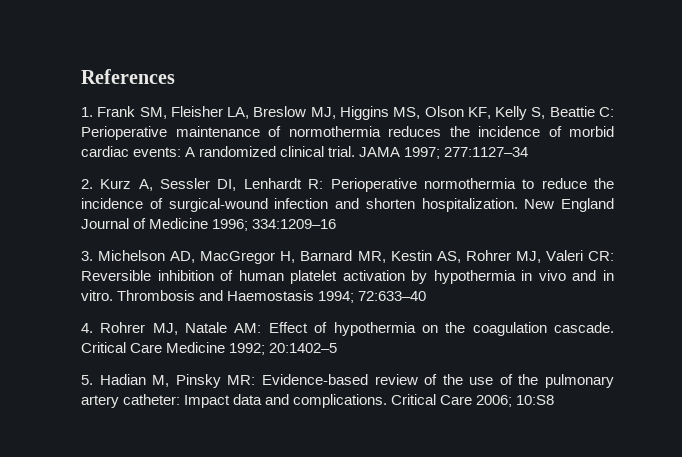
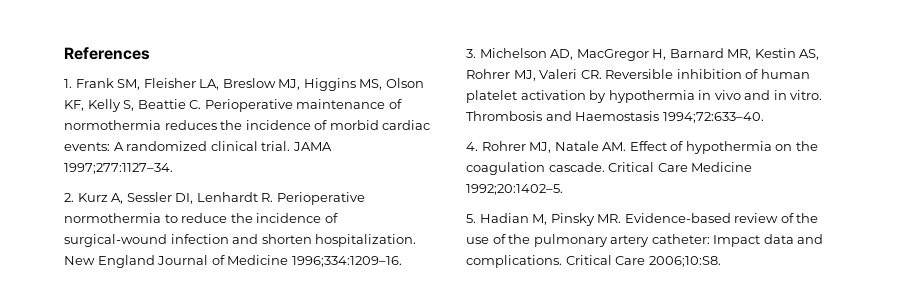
[599,107,614,117] C: -> [189,100,202,109] C.
[404,147,529,159] 1997; 277:1127–34 -> [64,163,173,174] 1997;277:1127–34.
[308,179,324,189] R: -> [261,193,274,202] R.
[212,219,337,231] 1996; 334:1209–16 -> [291,256,402,267] 1996;334:1209–16.
[587,251,614,261] CR: -> [580,70,602,79] CR.
[318,291,427,303] 1994; 72:633–40 -> [662,112,764,123] 1994;72:633–40.
[234,323,262,333] AM: -> [602,142,627,151] AM.
[229,343,338,355] 1992; 20:1402–5 -> [466,184,563,195] 1992;20:1402–5.
[227,375,256,385] MR: -> [597,214,622,223] MR.
[476,395,555,407] 2006; 10:S8 -> [648,256,721,267] 2006;10:S8.

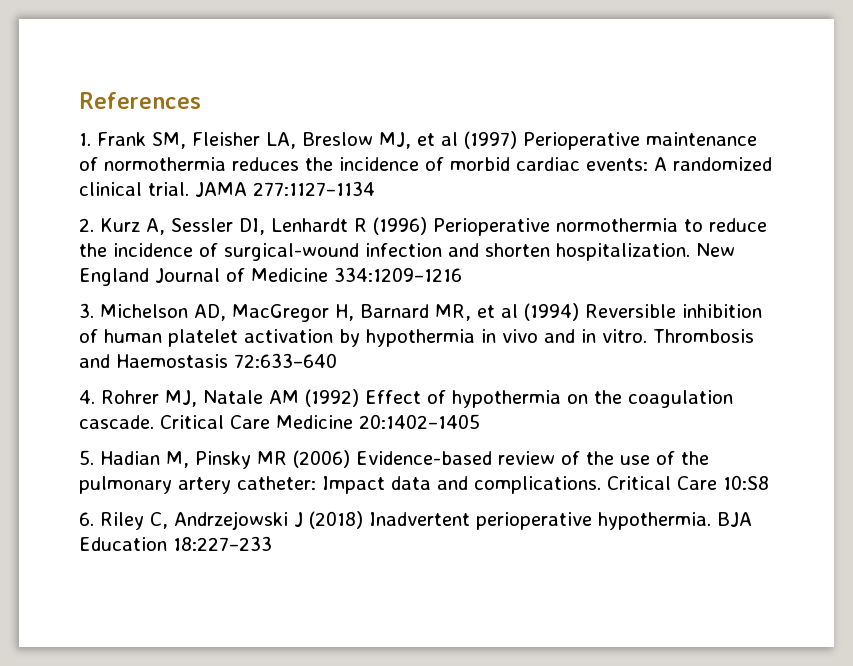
[303,78,424,91] [64,99,202,112] Higgins MS, Olson KF, Kelly S, Beattie C. -> [417,131,517,149] et al (1997)
[64,163,173,174] 1997;277:1127–34. -> [253,181,375,196] 277:1127–1134
[261,193,274,202] R. -> [354,217,427,235] R (1996)
[291,256,402,267] 1996;334:1209–16. -> [334,267,462,282] 334:1209–1216
[754,48,820,60] [466,69,602,81] Kestin AS, Rohrer MJ, Valeri CR. -> [477,303,579,321] et al (1994)
[662,112,764,123] 1994;72:633–40. -> [234,353,337,368] 72:633–640
[602,142,627,151] AM. -> [269,389,359,407] AM (1992)
[466,184,563,195] 1992;20:1402–5. -> [359,414,480,429] 20:1402–1405
[597,214,622,223] MR. -> [257,450,350,468] MR (2006)
[648,256,721,267] 2006;10:S8. -> [723,475,769,490] [79,511,752,530] [79,536,272,551] 10:S8 // 6. Riley C, Andrzejowski J (2018) Inadvertent perioperative hypothermia. BJA Education 18:227–233

